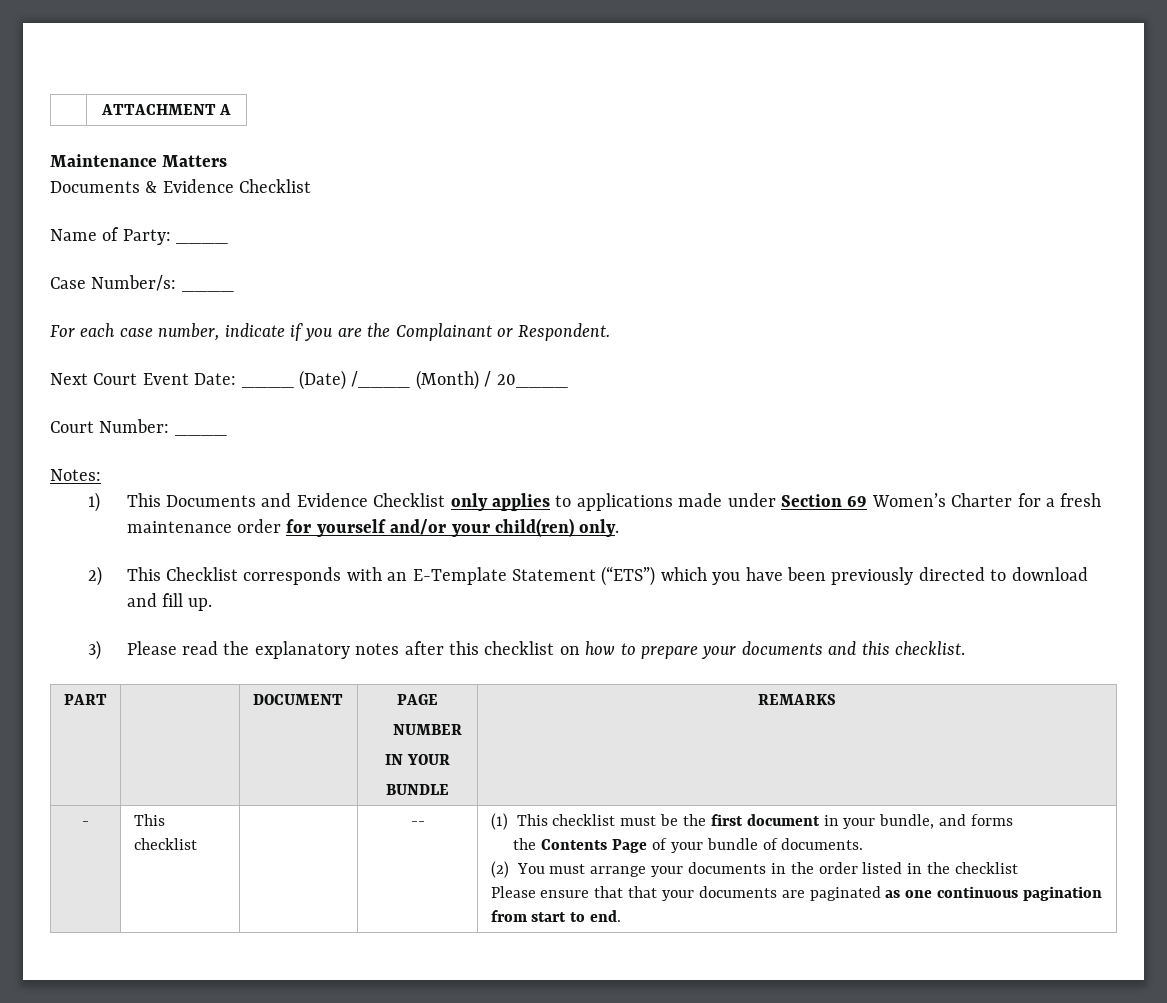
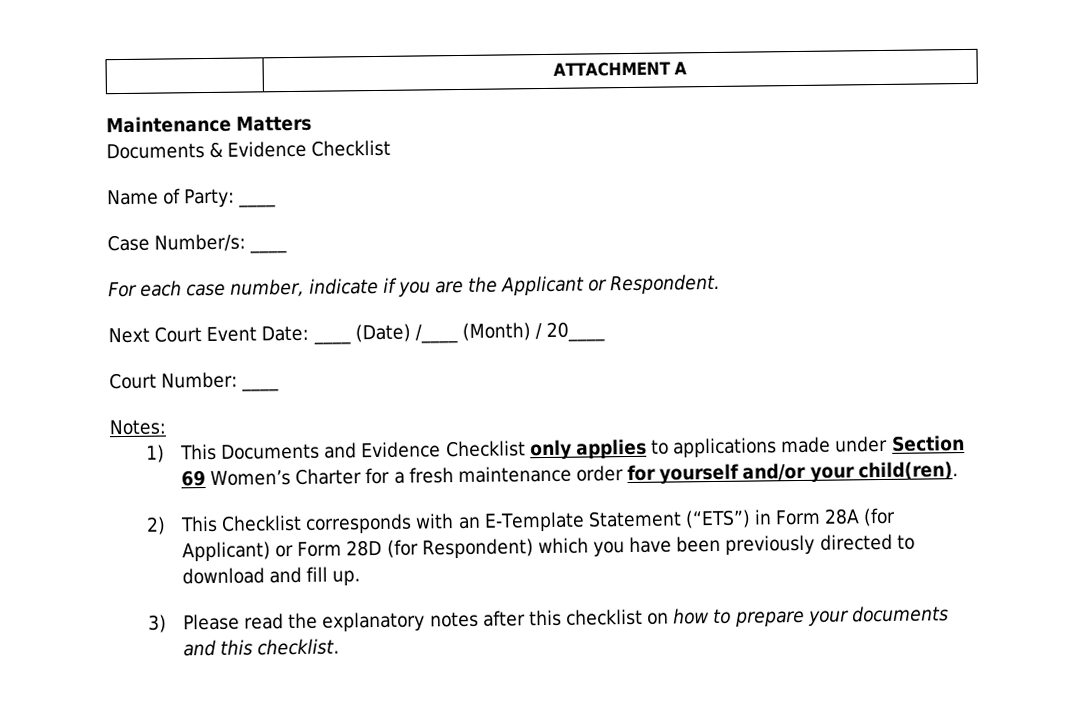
[395,323,492,341] Complainant -> [501,275,586,296] Applicant
[494,518,620,537] child(ren) only. -> [857,461,958,481] child(ren).
(656, 576) none -> [754,507,897,527] [182,538,534,562] in Form 28A (for Applicant) or Form 28D (for Respondent)
[63,694,107,705] [252,694,343,705] [397,694,438,705] [393,724,463,735] [385,754,450,765] [386,784,449,795] [758,694,836,705] [82,821,89,826] [133,814,165,826] [133,838,197,850] [410,821,425,826] [490,813,1013,830] [513,838,864,853] [490,861,1018,878] [490,886,1102,901] [490,910,622,922] // PART | | DOCUMENT | PAGE // NUMBER // IN YOUR // BUNDLE | REMARKS // - | This checklist | | -- | (1) This checklist must be the first document in your bundle, and forms // the Contents Page of your bundle of documents. // (2) You must arrange your documents in the order listed in the checklist // Please ensure that that your documents are paginated as one continuous pagination from start to end. -> (340, 647) none

